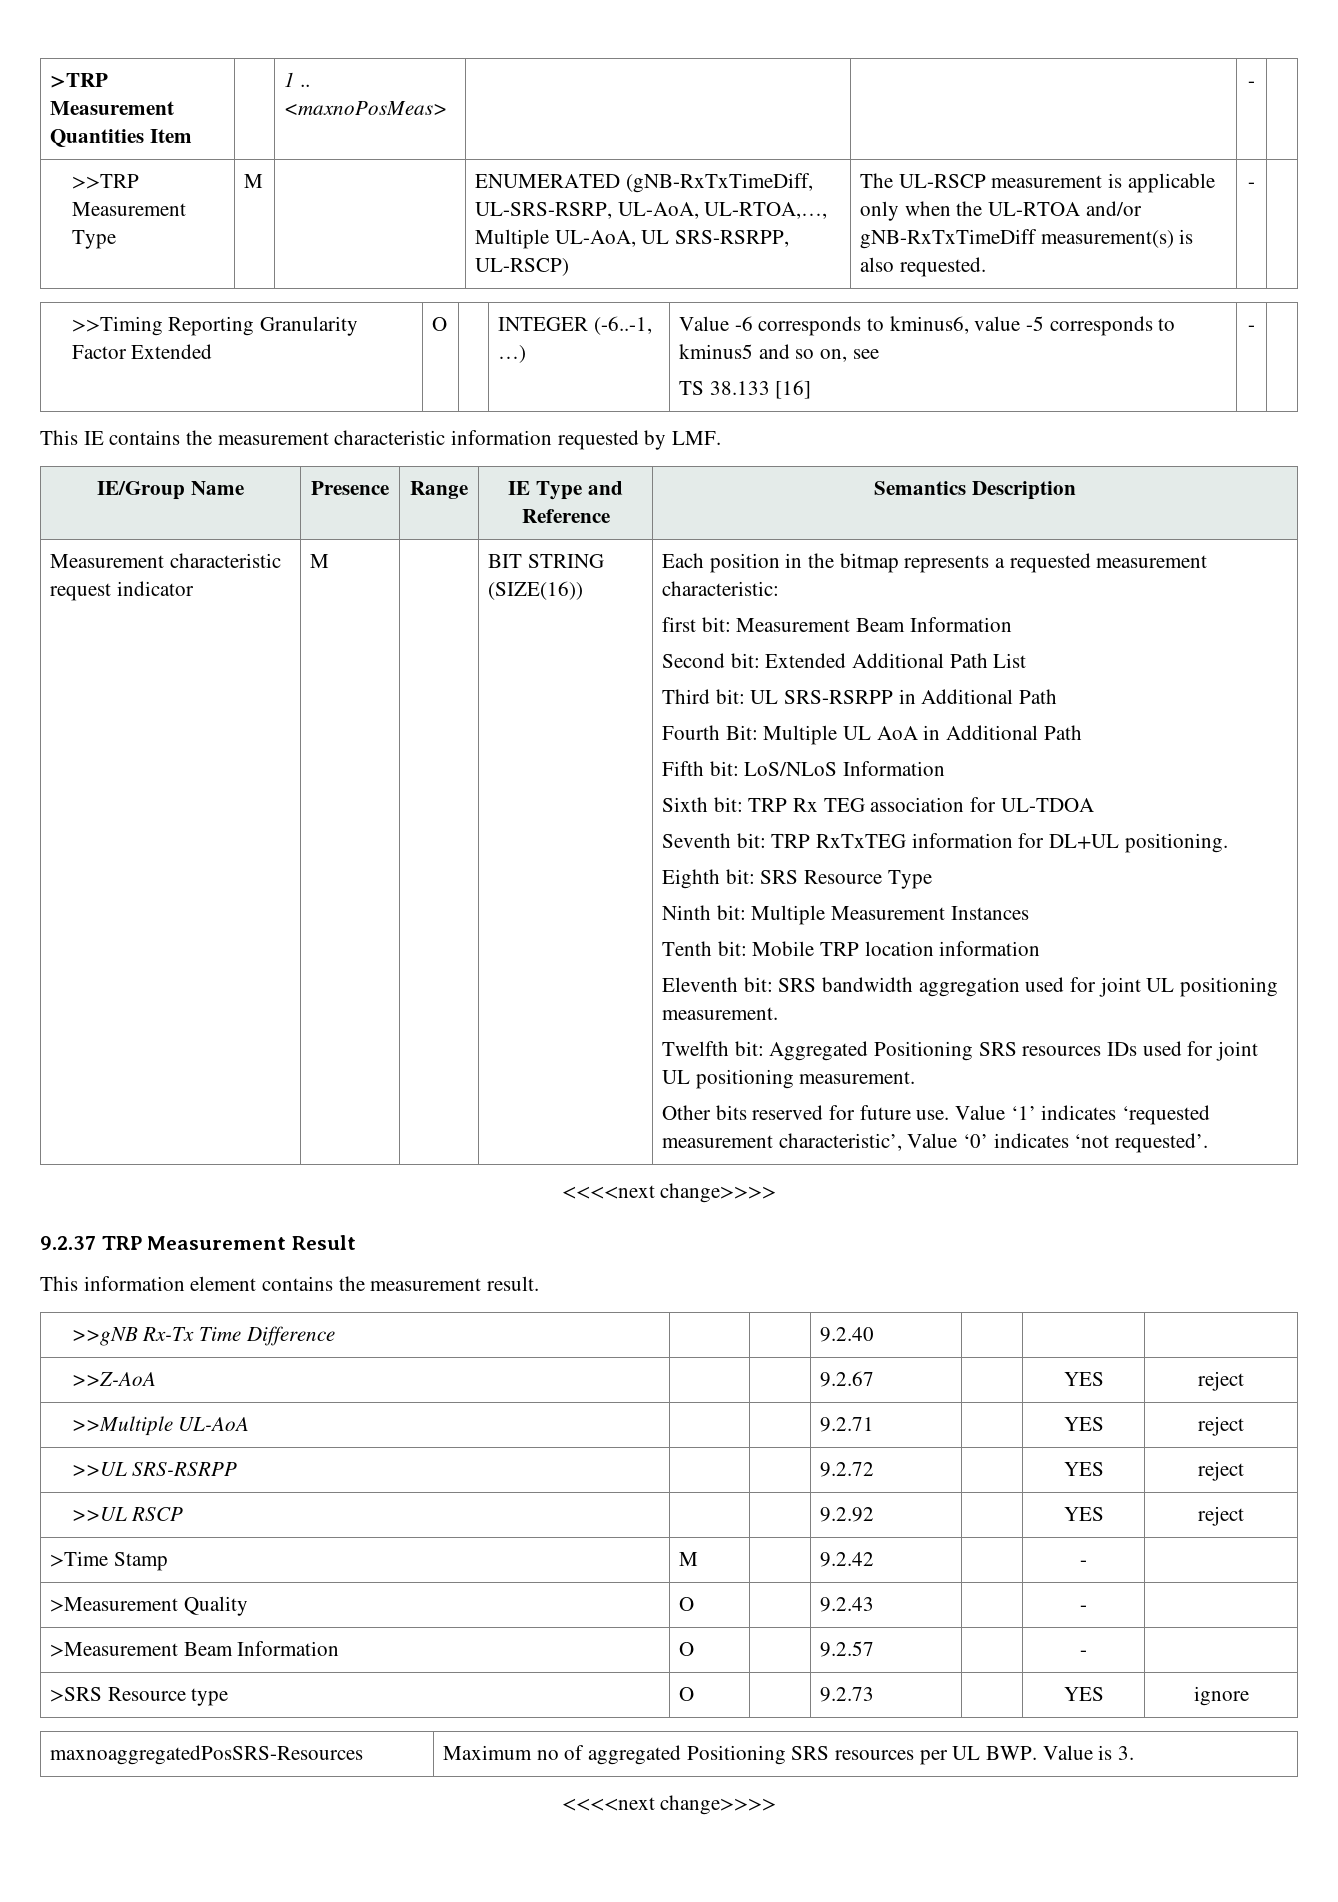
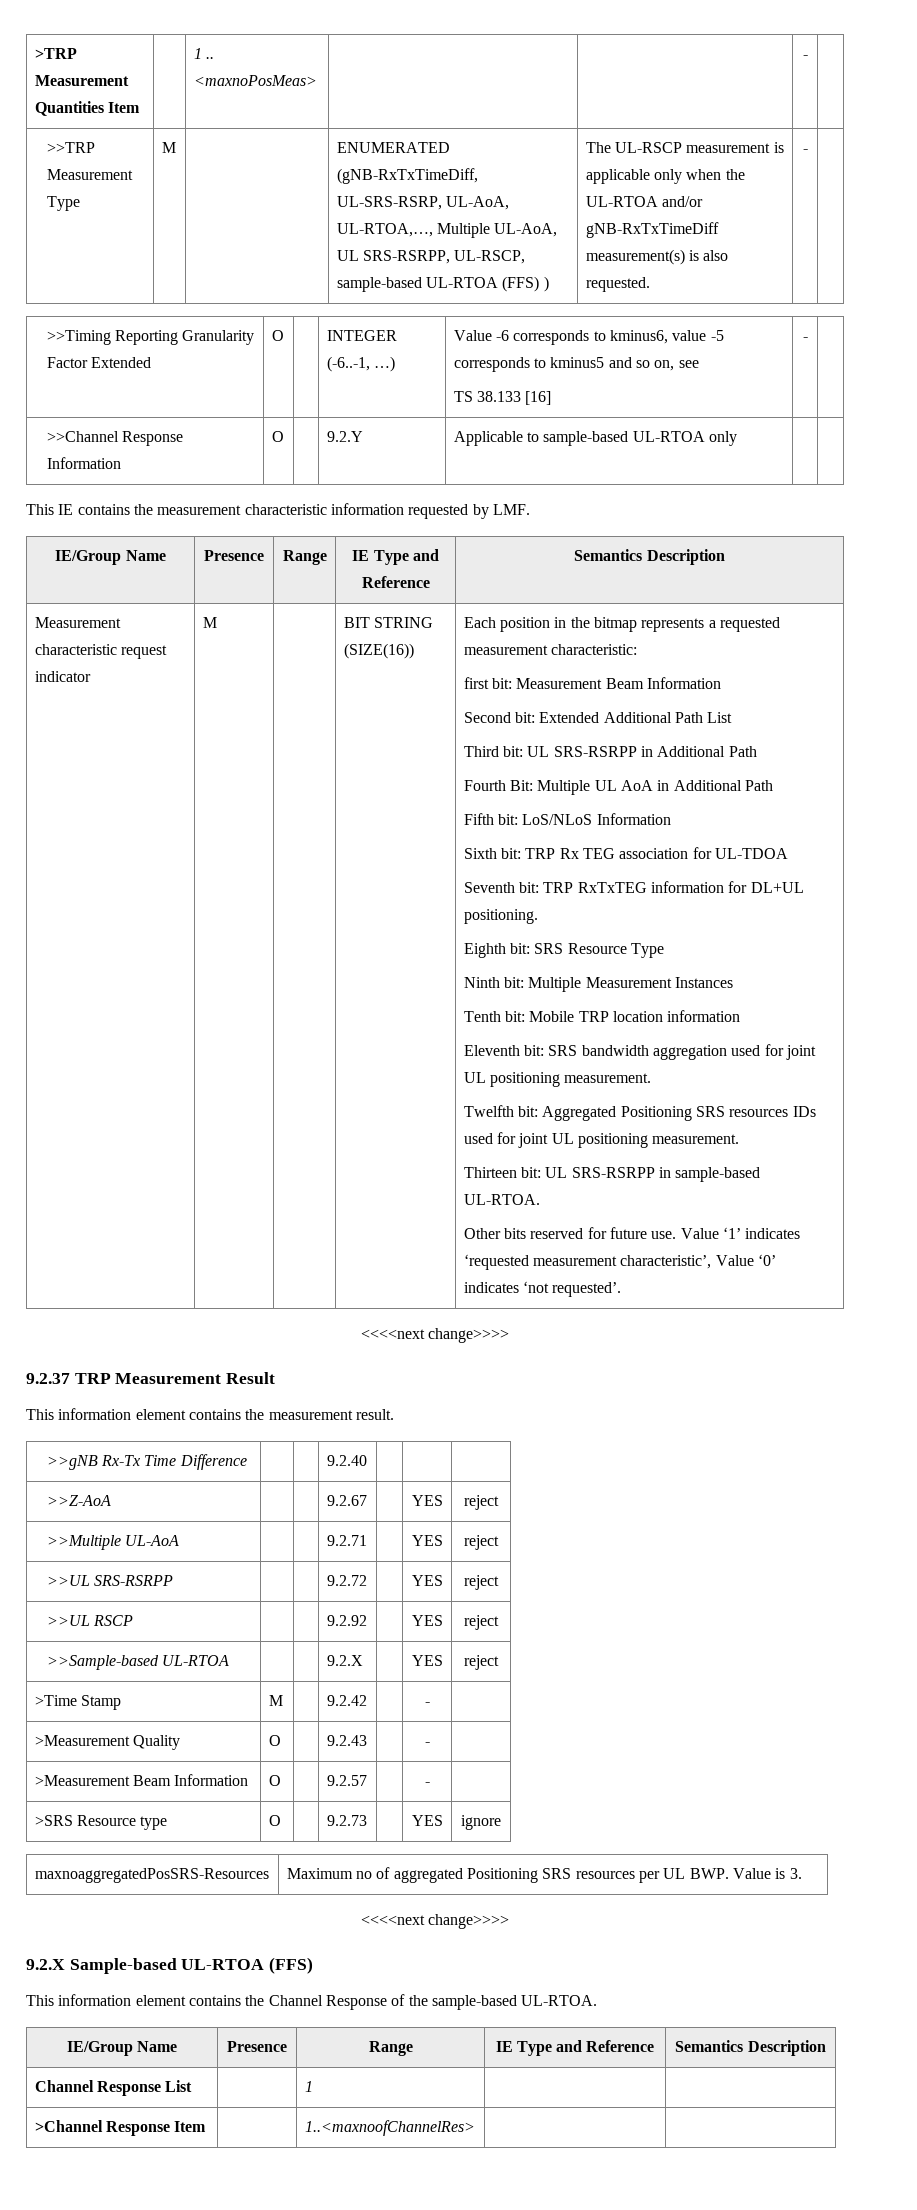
[474,258,569,276] UL-RSCP) -> [454,250,526,264] [336,276,549,292] UL-RSCP, sample-based UL-RTOA (FFS) )
(1255, 328) none -> [46,431,184,446] [46,457,121,469] [271,431,284,442] [326,431,363,442] [453,431,737,446] // >>Channel Response Information | O | | 9.2.Y | Applicable to sample-based UL-RTOA only | |
(916, 1077) none -> [463,1167,761,1182] [463,1194,540,1205] // Thirteen bit: UL SRS-RSRPP in sample-based UL-RTOA.
(1244, 1516) none -> [46,1655,230,1670] [326,1655,363,1666] [411,1655,443,1666] [464,1655,499,1670] // >>Sample-based UL-RTOA | | | 9.2.X | | YES | reject
(777, 1805) none -> [26,1957,314,1974] [26,1994,598,2010] [66,2041,178,2056] [227,2041,287,2052] [368,2041,413,2056] [495,2040,655,2056] [675,2040,826,2056] [34,2080,193,2096] [304,2081,313,2092] [34,2120,207,2136] [304,2120,475,2136] // 9.2.X Sample-based UL-RTOA (FFS) // This information element contains the Channel Response of the sample-based UL-RTOA. // IE/Group Name | Presence | Range | IE Type and Reference | Semantics Description // Channel Response List | | 1 | | // >Channel Response Item | | 1..<maxnoofChannelRes> | |

